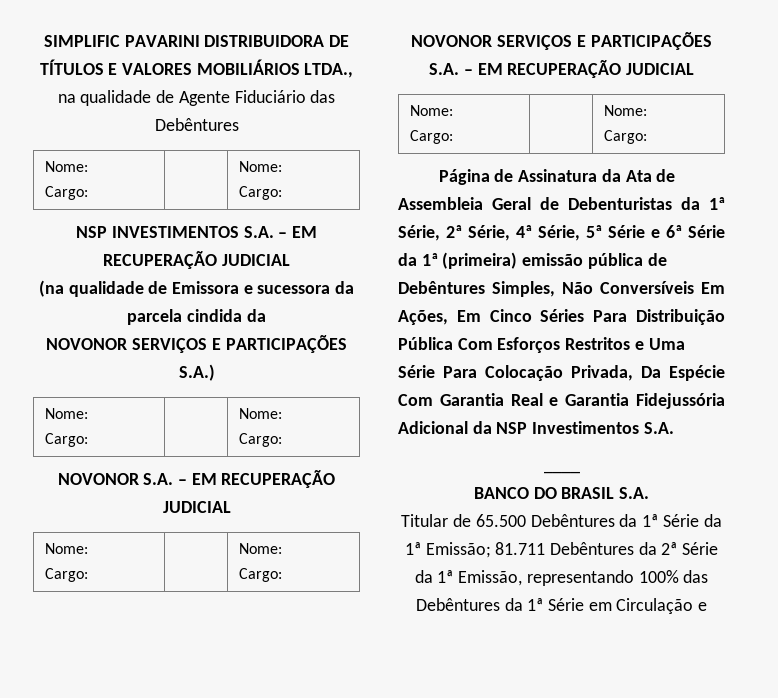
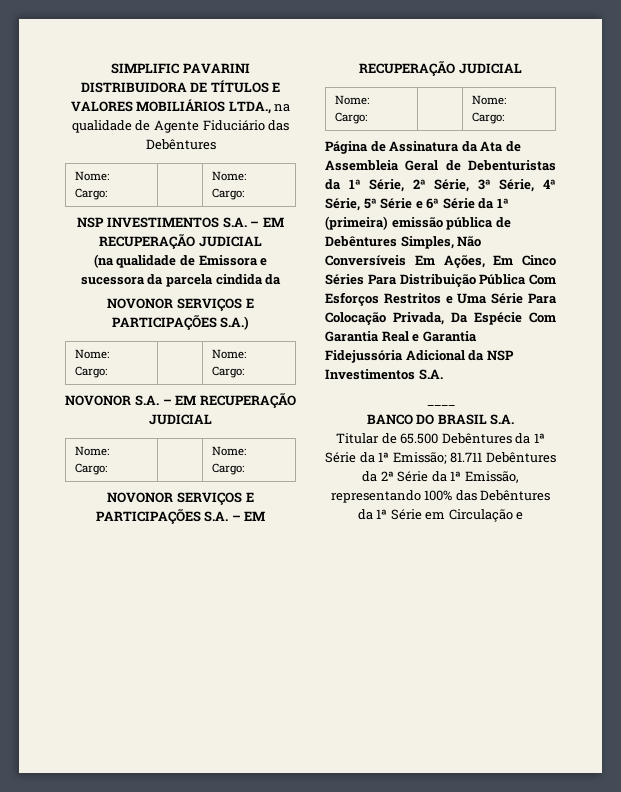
(510, 233) none -> [477,179,535,192] 3ª Série,

